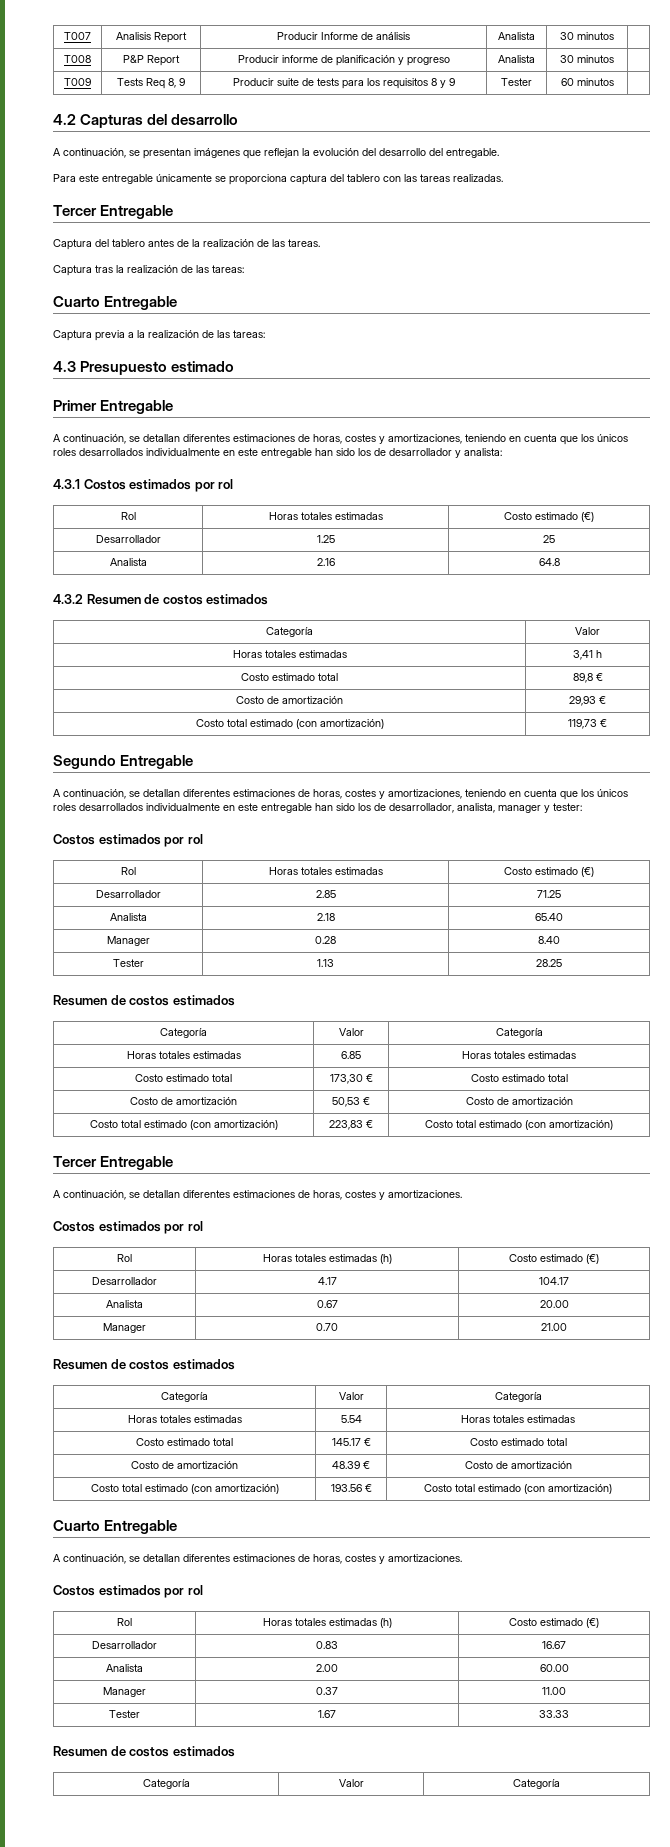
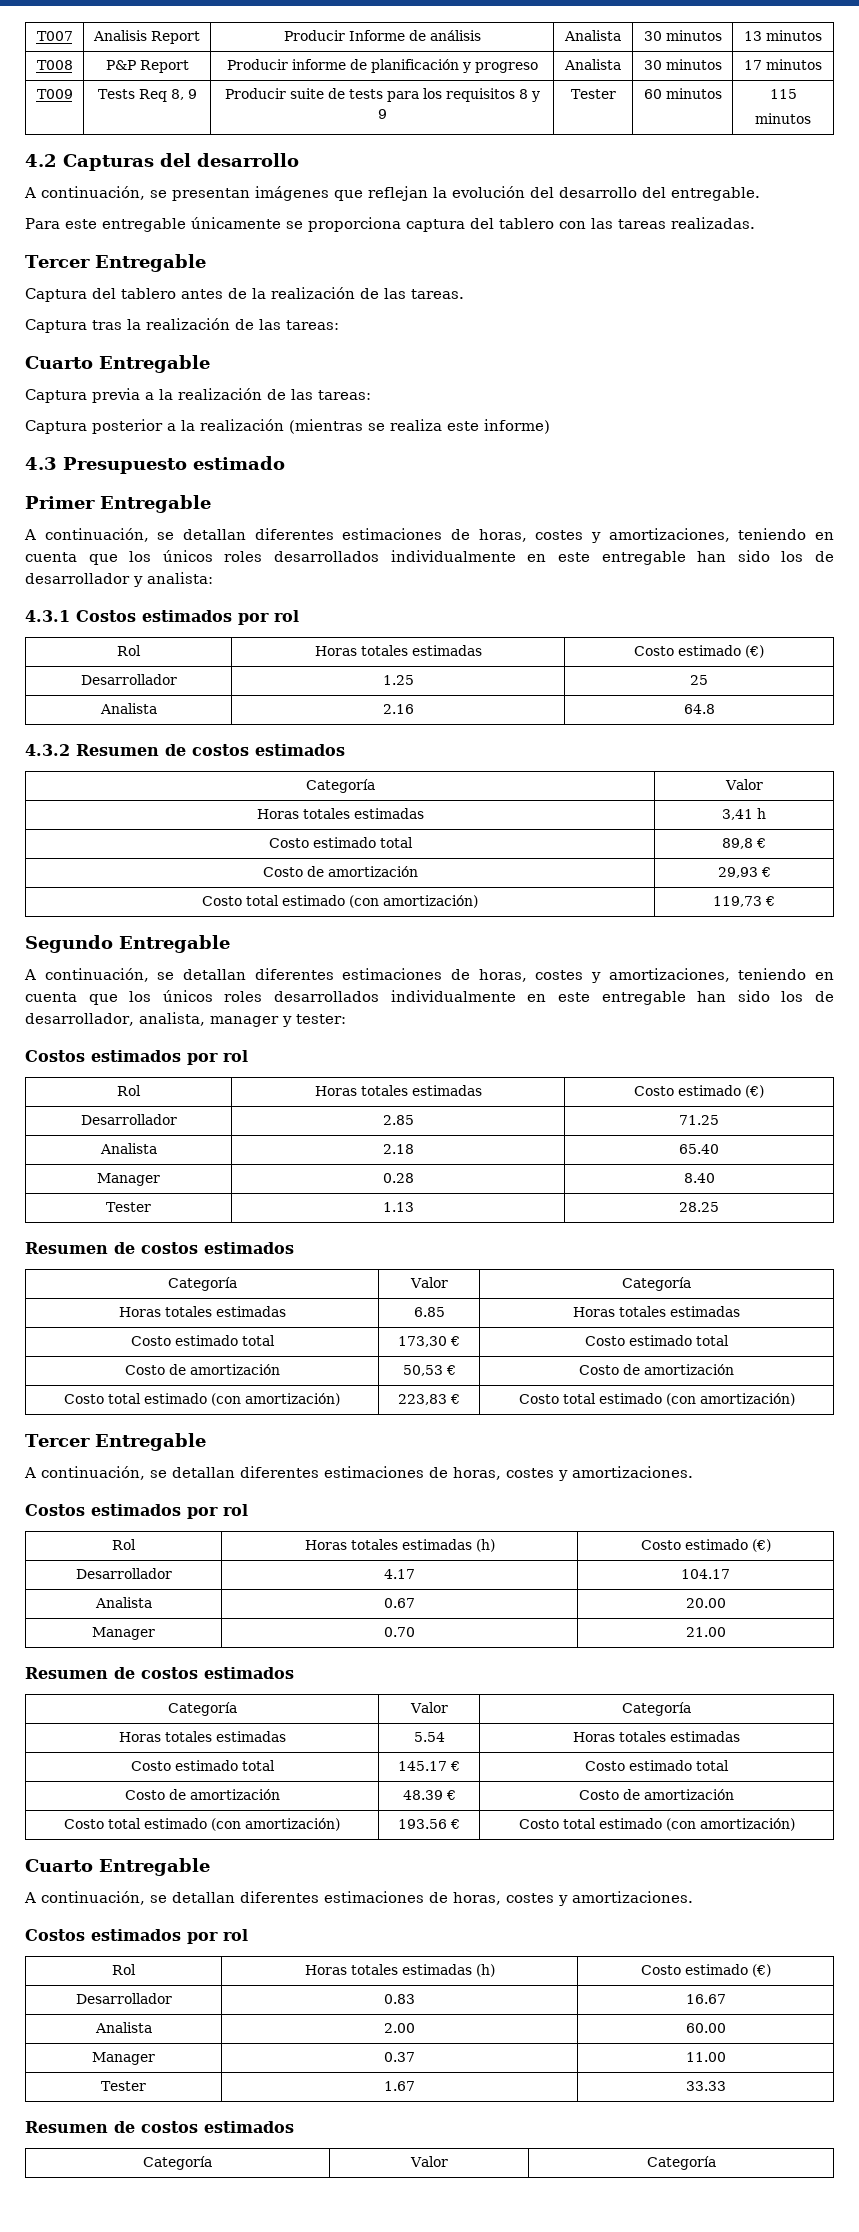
(614, 36) none -> [744,30,822,41] 13 minutos
(614, 59) none -> [744,59,822,70] 17 minutos
(614, 82) none -> [769,89,797,99] [755,113,811,124] 115 // minutos
(265, 334) none -> [25,419,550,434] // Captura posterior a la realización (mientras se realiza este informe)

